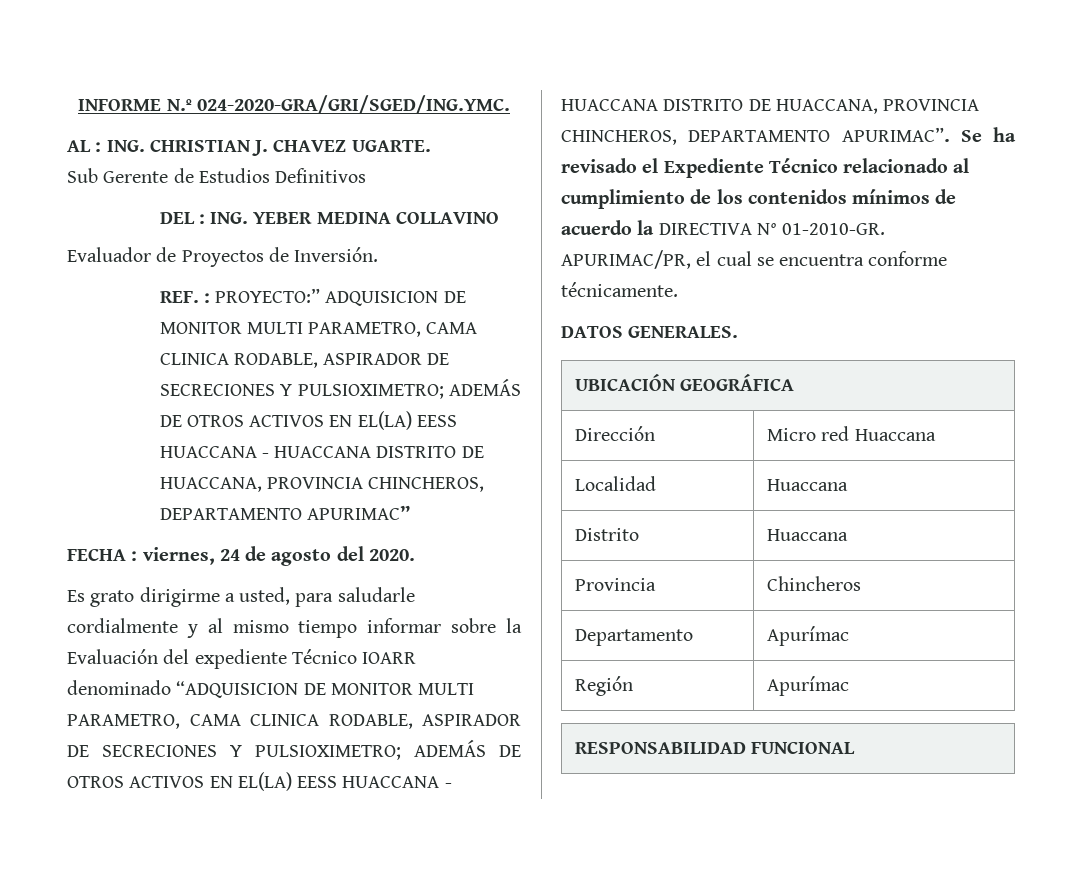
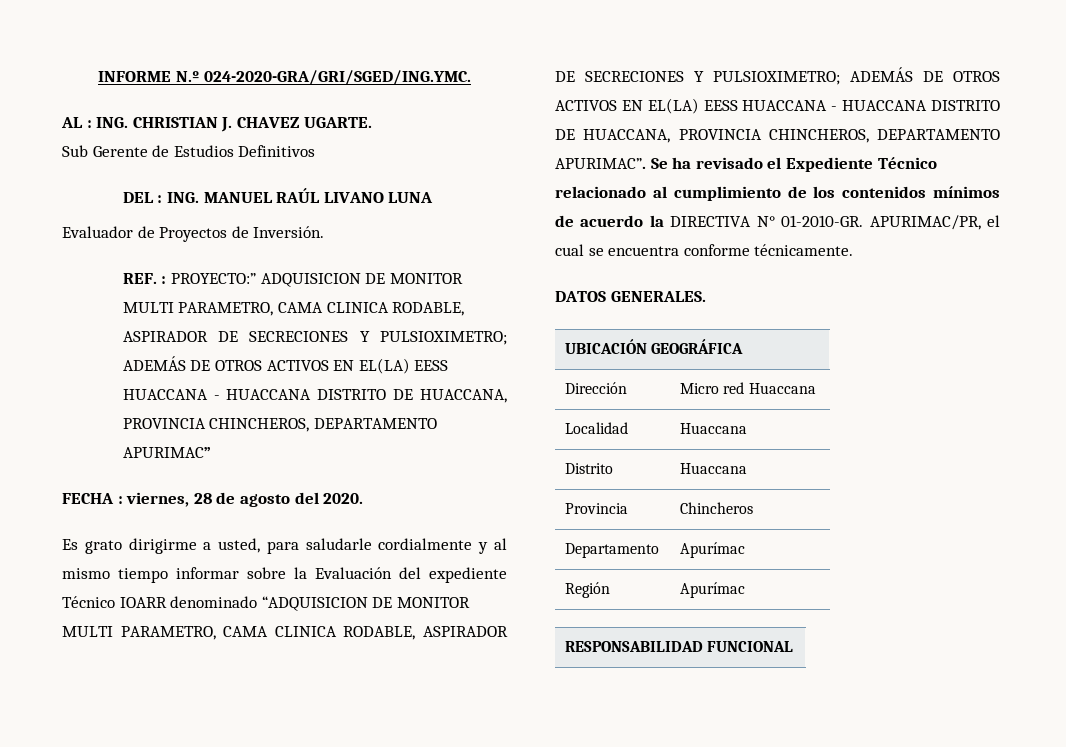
[253,211,499,224] YEBER MEDINA COLLAVINO -> [203,188,434,203] MANUEL RAÚL LIVANO LUNA
[219,549,240,561] 24 -> [193,493,212,504] 28

